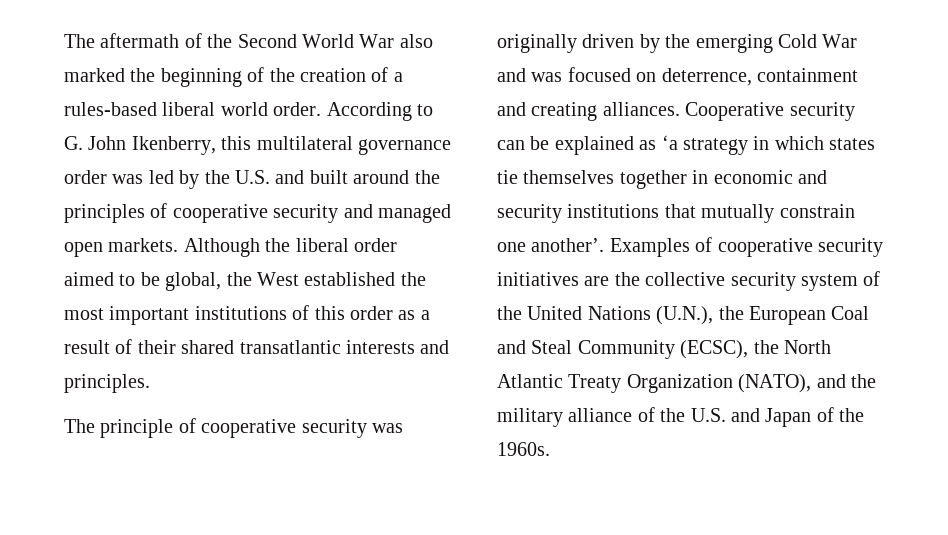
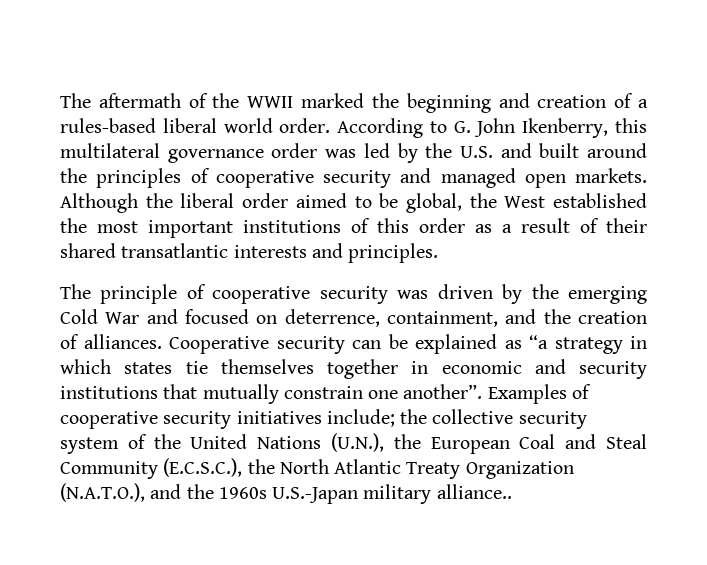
[237,34,433,48] Second World War also -> [247,96,294,108] WWII
[247,67,295,82] of the -> [498,93,530,108] and
[497,34,577,53] originally -> (429, 294) none
[531,72,563,82] was -> (178, 316) none
[757,68,858,82] [497,102,598,121] containment and creating -> [387,309,647,327] [60,334,79,349] containment, and the creation of
[661,135,678,150] ‘a -> [529,335,548,349] “a
[531,238,605,252] another’. -> [403,384,483,399] another”.
[584,276,610,286] are -> [326,409,395,427] include;
[680,340,749,359] (ECSC), -> [163,458,243,477] (E.C.S.C.),
[738,374,876,393] [497,407,865,427] [497,442,550,456] (NATO), and the military alliance of the U.S. and Japan of the 1960s. -> [60,483,512,504] (N.A.T.O.), and the 1960s U.S.-Japan military alliance..

